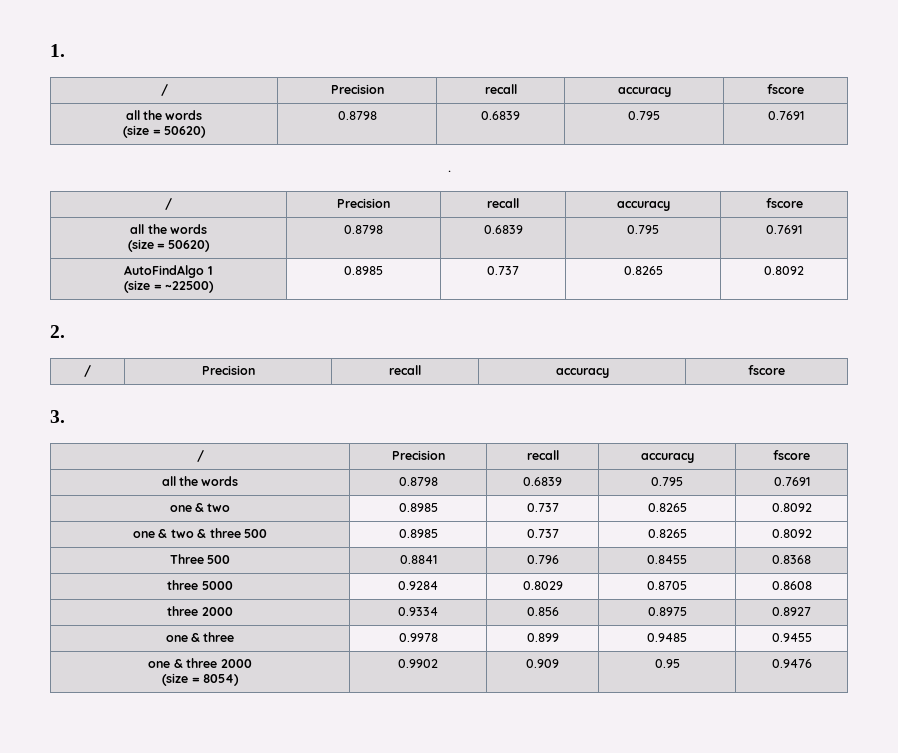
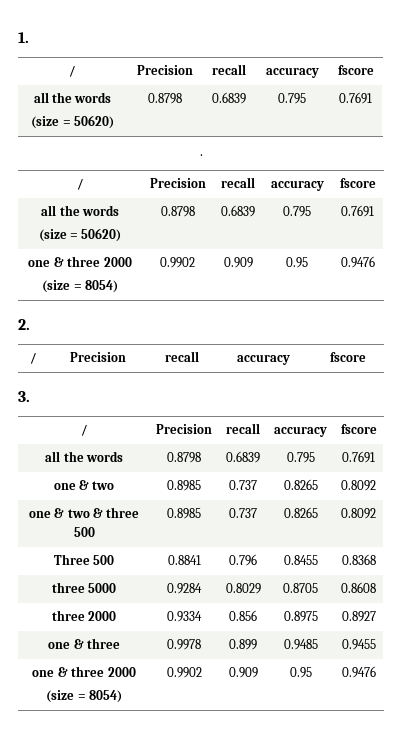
[124,265,213,278] [124,280,214,293] [344,266,383,275] [487,266,519,275] [623,266,663,275] [764,266,804,275] AutoFindAlgo 1 // (size = ~22500) | 0.8985 | 0.737 | 0.8265 | 0.8092 -> [28,256,132,267] [42,280,118,293] [160,257,195,268] [223,257,253,268] [286,257,308,268] [340,256,375,268] one & three 2000 // (size = 8054) | 0.9902 | 0.909 | 0.95 | 0.9476

